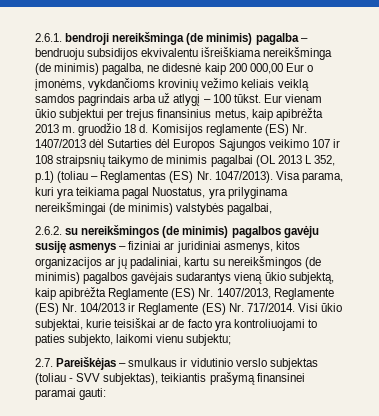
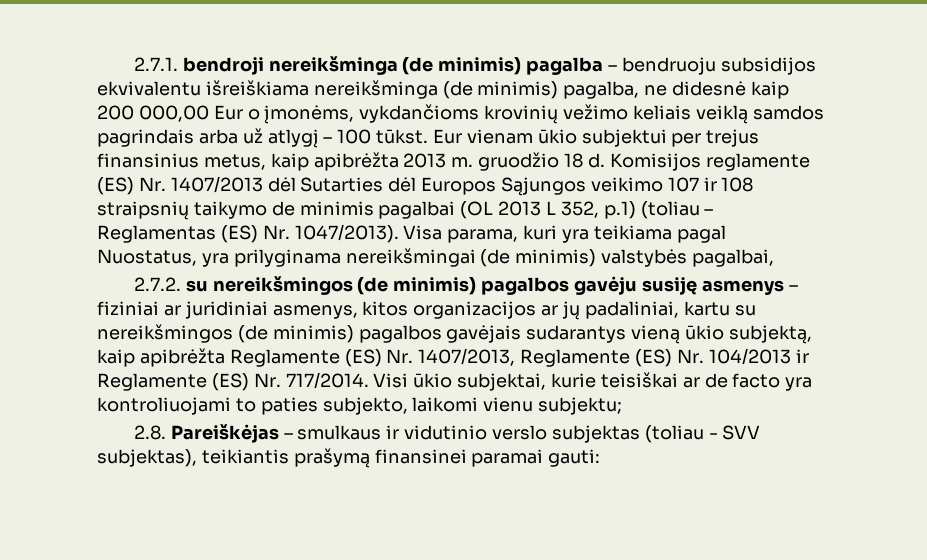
[35,33,62,42] 2.6.1. -> [133,57,178,71] 2.7.1.
[35,226,62,235] 2.6.2. -> [133,277,181,291] 2.7.2.
[35,358,53,367] 2.7. -> [133,425,166,440] 2.8.

